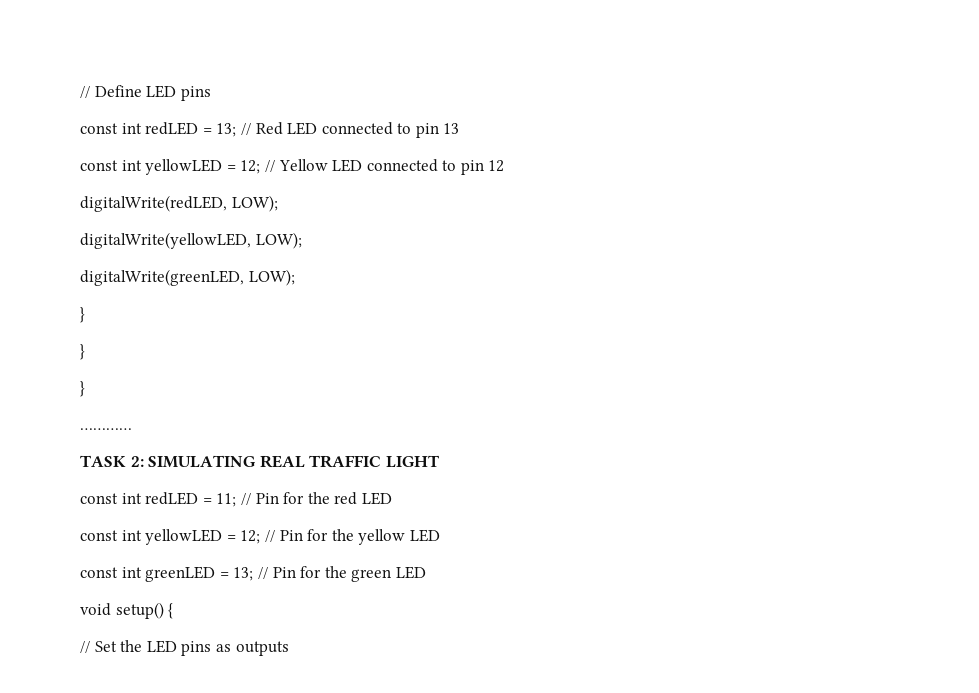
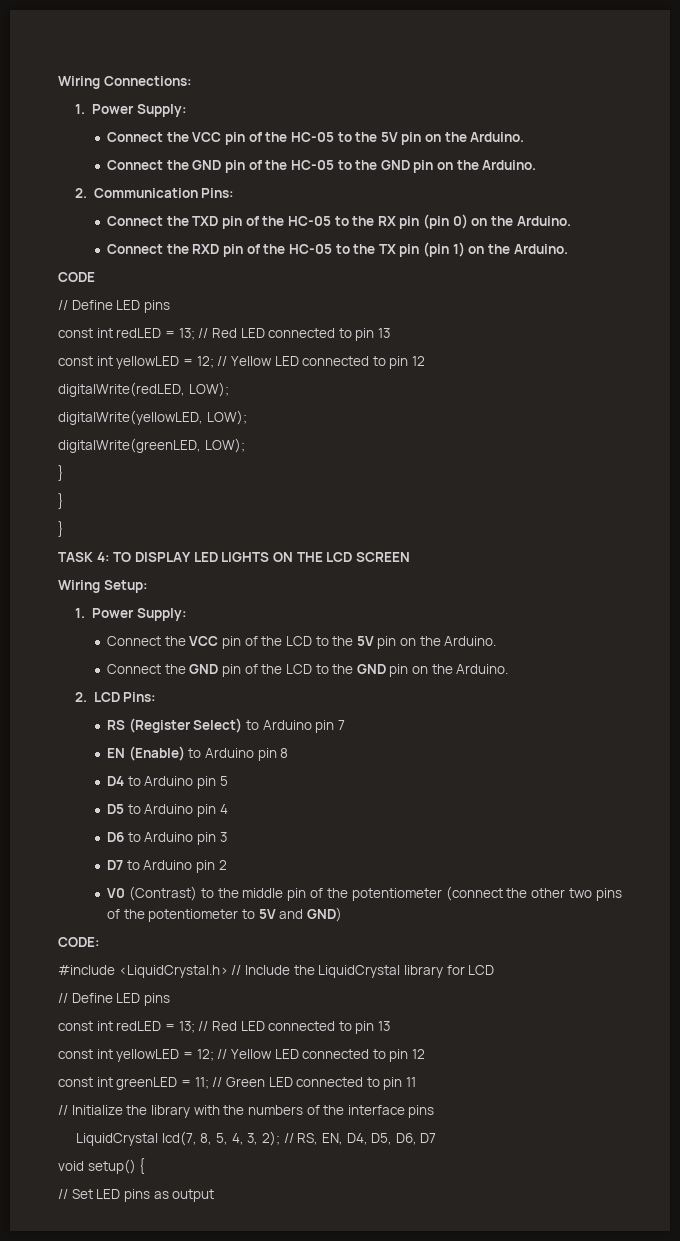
(80, 92) none -> [58,76,192,89] [75,104,187,117] [107,132,525,145] [107,160,537,173] [75,188,235,198] [107,214,571,229] [107,242,568,257] [58,272,95,282] Wiring Connections: // 1. Power Supply: // Connect the VCC pin of the HC-05 to the 5V pin on the Arduino. // Connect the GND pin of the HC-05 to the GND pin on the Arduino. // 2. Communication Pins: // Connect the TXD pin of the HC-05 to the RX pin (pin 0) on the Arduino. // Connect the RXD pin of the HC-05 to the TX pin (pin 1) on the Arduino. // CODE //
[80,428,132,430] [80,455,439,468] [80,492,392,507] [80,529,440,545] [80,566,426,582] ………… // TASK 2: SIMULATING REAL TRAFFIC LIGHT // const int redLED = 11; // Pin for the red LED // const int yellowLED = 12; // Pin for the yellow LED // const int greenLED = 13; // Pin for the green LED -> [58,552,410,562] [58,580,148,593] [75,608,187,621] [107,636,497,649] [107,664,509,677] [75,692,157,702] [107,718,345,733] [107,746,289,761] [107,776,228,789] [107,804,228,817] [107,832,227,845] [107,860,227,873] [107,886,622,901] [107,907,342,922] [58,937,100,947] [58,965,495,978] [58,993,170,1006] [58,1021,391,1034] [58,1049,426,1062] [58,1077,417,1090] [58,1105,435,1118] [76,1131,437,1146] TASK 4: TO DISPLAY LED LIGHTS ON THE LCD SCREEN // Wiring Setup: // 1. Power Supply: // Connect the VCC pin of the LCD to the 5V pin on the Arduino. // Connect the GND pin of the LCD to the GND pin on the Arduino. // 2. LCD Pins: // RS (Register Select) to Arduino pin 7 // EN (Enable) to Arduino pin 8 // D4 to Arduino pin 5 // D5 to Arduino pin 4 // D6 to Arduino pin 3 // D7 to Arduino pin 2 // V0 (Contrast) to the middle pin of the potentiometer (connect the other two pins of the potentiometer to 5V and GND) // CODE: // #include <LiquidCrystal.h> // Include the LiquidCrystal library for LCD // // Define LED pins // const int redLED = 13; // Red LED connected to pin 13 // const int yellowLED = 12; // Yellow LED connected to pin 12 // const int greenLED = 11; // Green LED connected to pin 11 // // Initialize the library with the numbers of the interface pins // LiquidCrystal lcd(7, 8, 5, 4, 3, 2); // RS, EN, D4, D5, D6, D7
[120,640,143,652] the -> (93, 1194) none
[235,641,289,656] outputs -> [172,1189,215,1202] output

